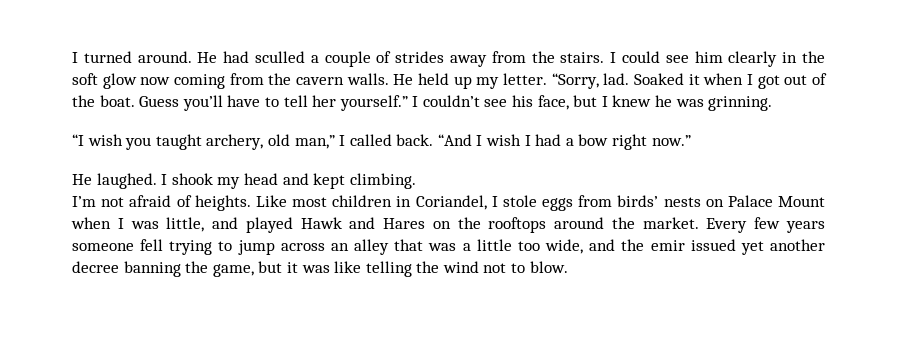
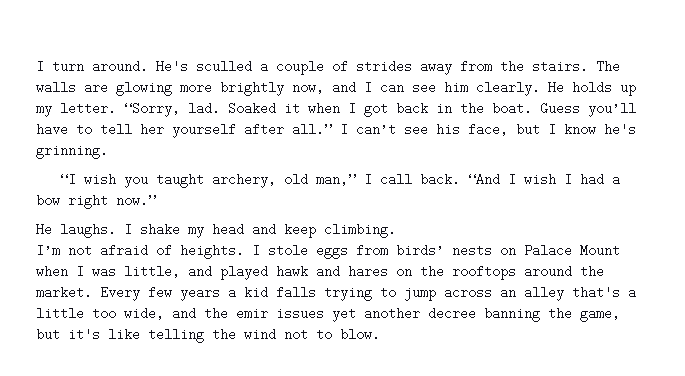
[72,51,250,63] I turned around. He had -> [36,60,188,73] I turn around. He's
[610,51,825,67] [72,73,450,89] I could see him clearly in the soft glow now coming from the cavern walls. He held -> [596,60,620,73] [36,81,612,96] The walls are glowing more brightly now, and I can see him clearly. He holds
[784,73,827,85] out of -> [396,102,452,115] back in
[339,95,480,111] yourself.” I couldn’t -> [172,123,396,138] yourself after all.” I can’t
[612,95,704,107] knew he was -> [564,123,636,136] know he's
[349,134,392,146] called -> [380,173,413,186] call
[96,173,213,189] laughed. I shook -> [60,223,180,238] laughs. I shake
[313,173,346,189] kept -> [284,223,316,238] keep
[255,195,487,210] Like most children in Coriandel, -> (244, 251) none
[300,217,426,229] Hawk and Hares -> [276,265,388,278] hawk and hares
[72,239,164,251] someone fell -> [228,286,316,299] a kid falls
[394,239,457,251] that was -> [572,286,620,299] that's
[690,239,736,251] issued -> [276,307,324,320] issues
[286,262,330,273] it was -> [68,328,100,341] it's

